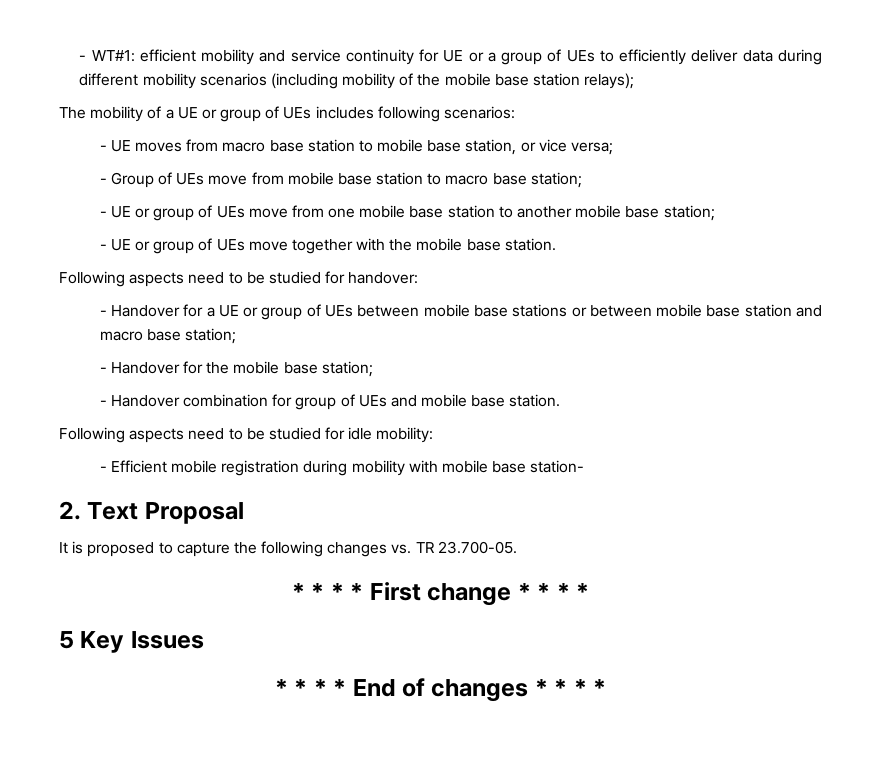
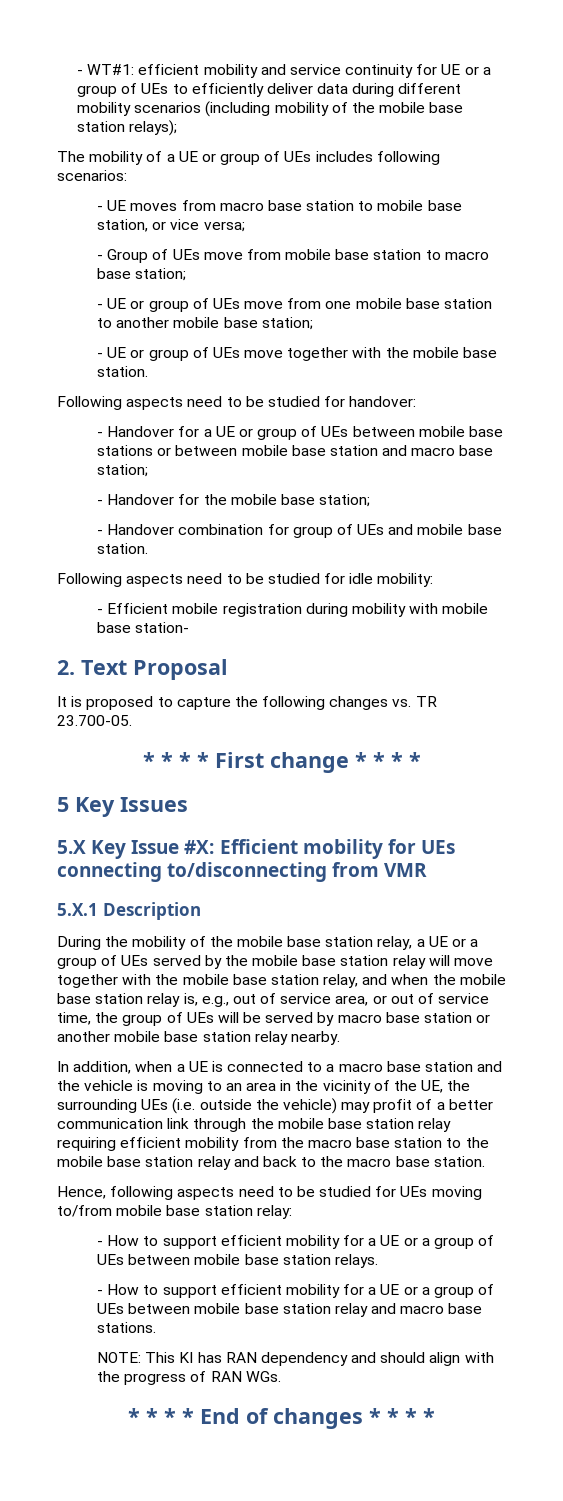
(204, 640) none -> [57,839,455,859] [57,862,428,882] [57,902,201,920] [57,936,479,950] [57,955,494,969] [57,974,506,988] [57,993,490,1007] [57,1012,491,1026] [57,1031,340,1045] [57,1061,503,1074] [57,1080,471,1094] [57,1098,493,1114] [57,1118,452,1132] [57,1137,489,1151] [57,1156,485,1170] [57,1186,482,1200] [57,1205,292,1219] [96,1235,495,1249] [96,1254,378,1268] [96,1284,495,1298] [96,1303,483,1317] [96,1322,156,1333] [96,1352,494,1366] [96,1371,281,1385] // 5.X Key Issue #X: Efficient mobility for UEs connecting to/disconnecting from VMR // 5.X.1 Description // During the mobility of the mobile base station relay, a UE or a group of UEs served by the mobile base station relay will move together with the mobile base station relay, and when the mobile base station relay is, e.g., out of service area, or out of service time, the group of UEs will be served by macro base station or another mobile base station relay nearby. // In addition, when a UE is connected to a macro base station and the vehicle is moving to an area in the vicinity of the UE, the surrounding UEs (i.e. outside the vehicle) may profit of a better communication link through the mobile base station relay requiring efficient mobility from the macro base station to the mobile base station relay and back to the macro base station. // Hence, following aspects need to be studied for UEs moving to/from mobile base station relay: // - How to support efficient mobility for a UE or a group of UEs between mobile base station relays. // - How to support efficient mobility for a UE or a group of UEs between mobile base station relay and macro base stations. // NOTE: This KI has RAN dependency and should align with the progress of RAN WGs.

